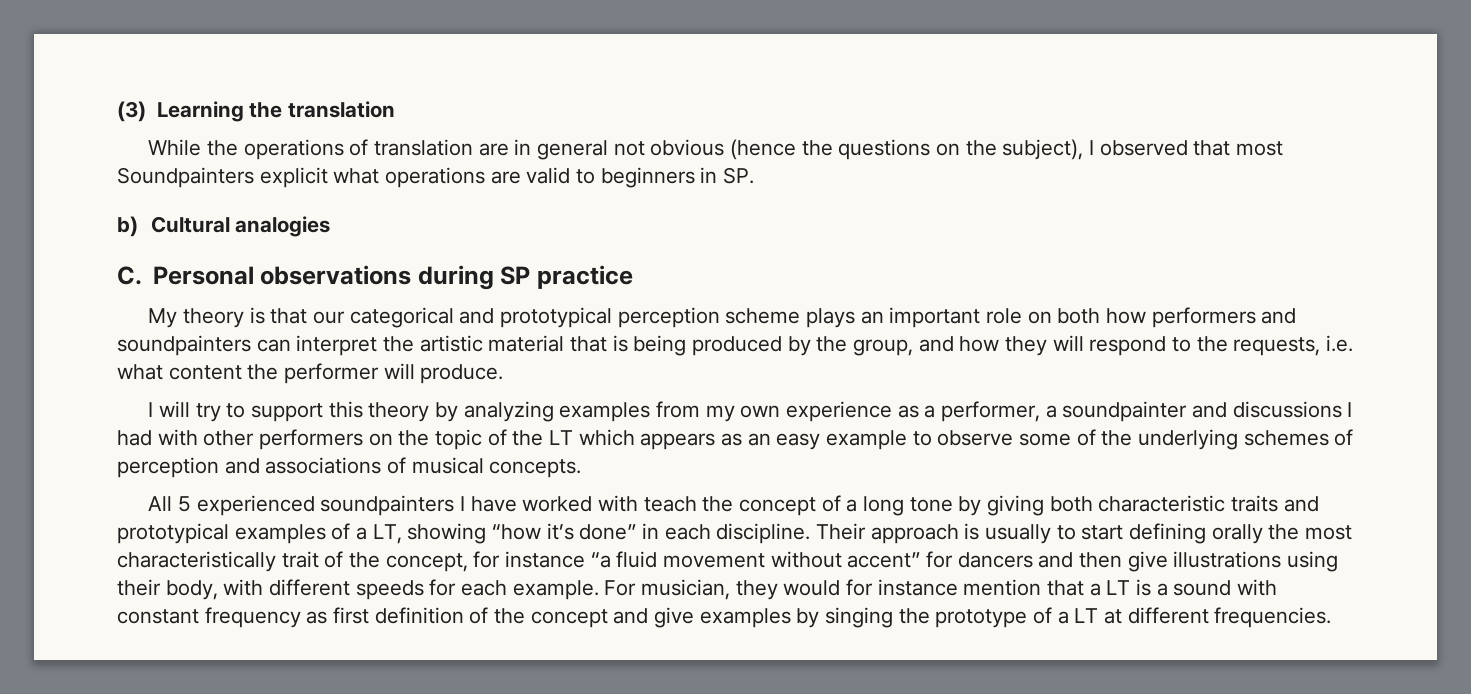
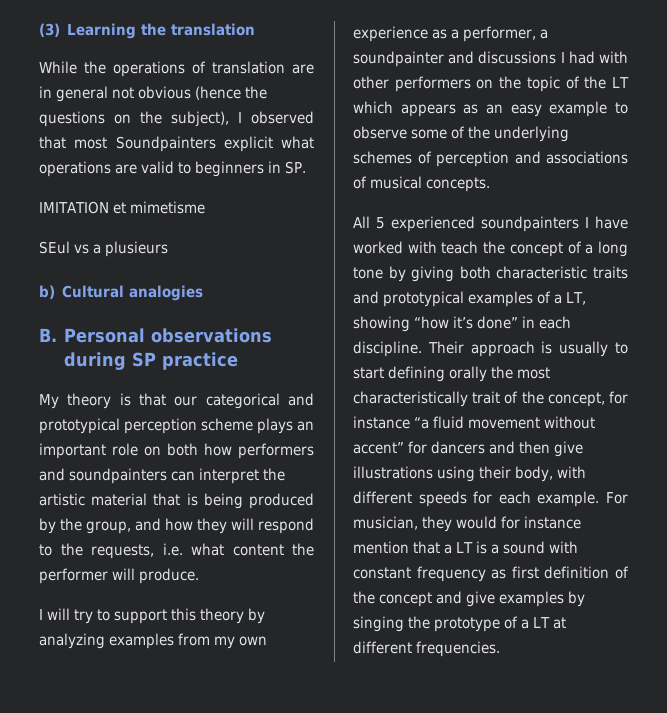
(755, 175) none -> [39,201,205,214] [39,241,168,257] // IMITATION et mimetisme // SEul vs a plusieurs
[117,266,142,285] C. -> [39,328,57,342] B.

